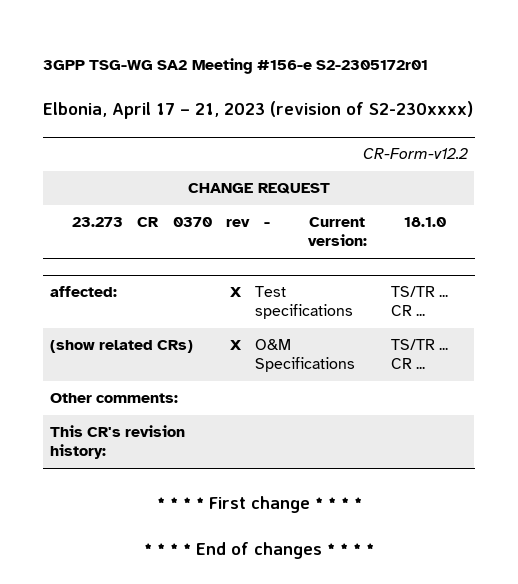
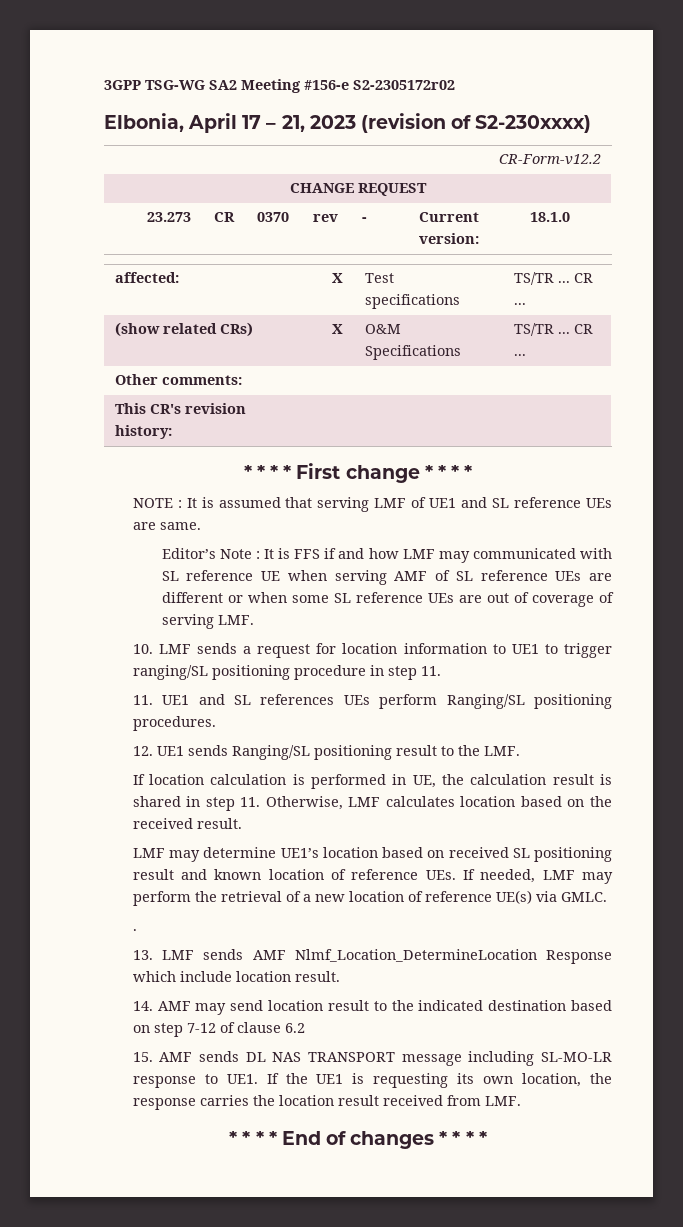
[315,60,428,70] S2-2305172r01 -> [353,80,455,90] S2-2305172r02
(362, 503) none -> [132,497,612,512] [132,522,201,530] [161,548,612,563] [161,570,612,585] [161,592,614,607] [161,614,254,629] [132,643,612,658] [132,665,441,680] [132,694,612,709] [132,716,216,731] [132,745,520,760] [132,774,612,789] [132,796,612,811] [132,818,242,829] [132,847,612,862] [132,869,613,884] [132,890,607,906] [132,929,137,931] [132,949,612,964] [132,971,340,982] [132,1000,612,1015] [132,1022,305,1037] [132,1051,612,1066] [132,1073,613,1088] [132,1095,521,1110] // NOTE : It is assumed that serving LMF of UE1 and SL reference UEs are same. // Editor’s Note : It is FFS if and how LMF may communicated with SL reference UE when serving AMF of SL reference UEs are different or when some SL reference UEs are out of coverage of serving LMF. // 10. LMF sends a request for location information to UE1 to trigger ranging/SL positioning procedure in step 11. // 11. UE1 and SL references UEs perform Ranging/SL positioning procedures. // 12. UE1 sends Ranging/SL positioning result to the LMF. // If location calculation is performed in UE, the calculation result is shared in step 11. Otherwise, LMF calculates location based on the received result. // LMF may determine UE1’s location based on received SL positioning result and known location of reference UEs. If needed, LMF may perform the retrieval of a new location of reference UE(s) via GMLC. // . // 13. LMF sends AMF Nlmf_Location_DetermineLocation Response which include location result. // 14. AMF may send location result to the indicated destination based on step 7-12 of clause 6.2 // 15. AMF sends DL NAS TRANSPORT message including SL-MO-LR response to UE1. If the UE1 is requesting its own location, the response carries the location result received from LMF.

